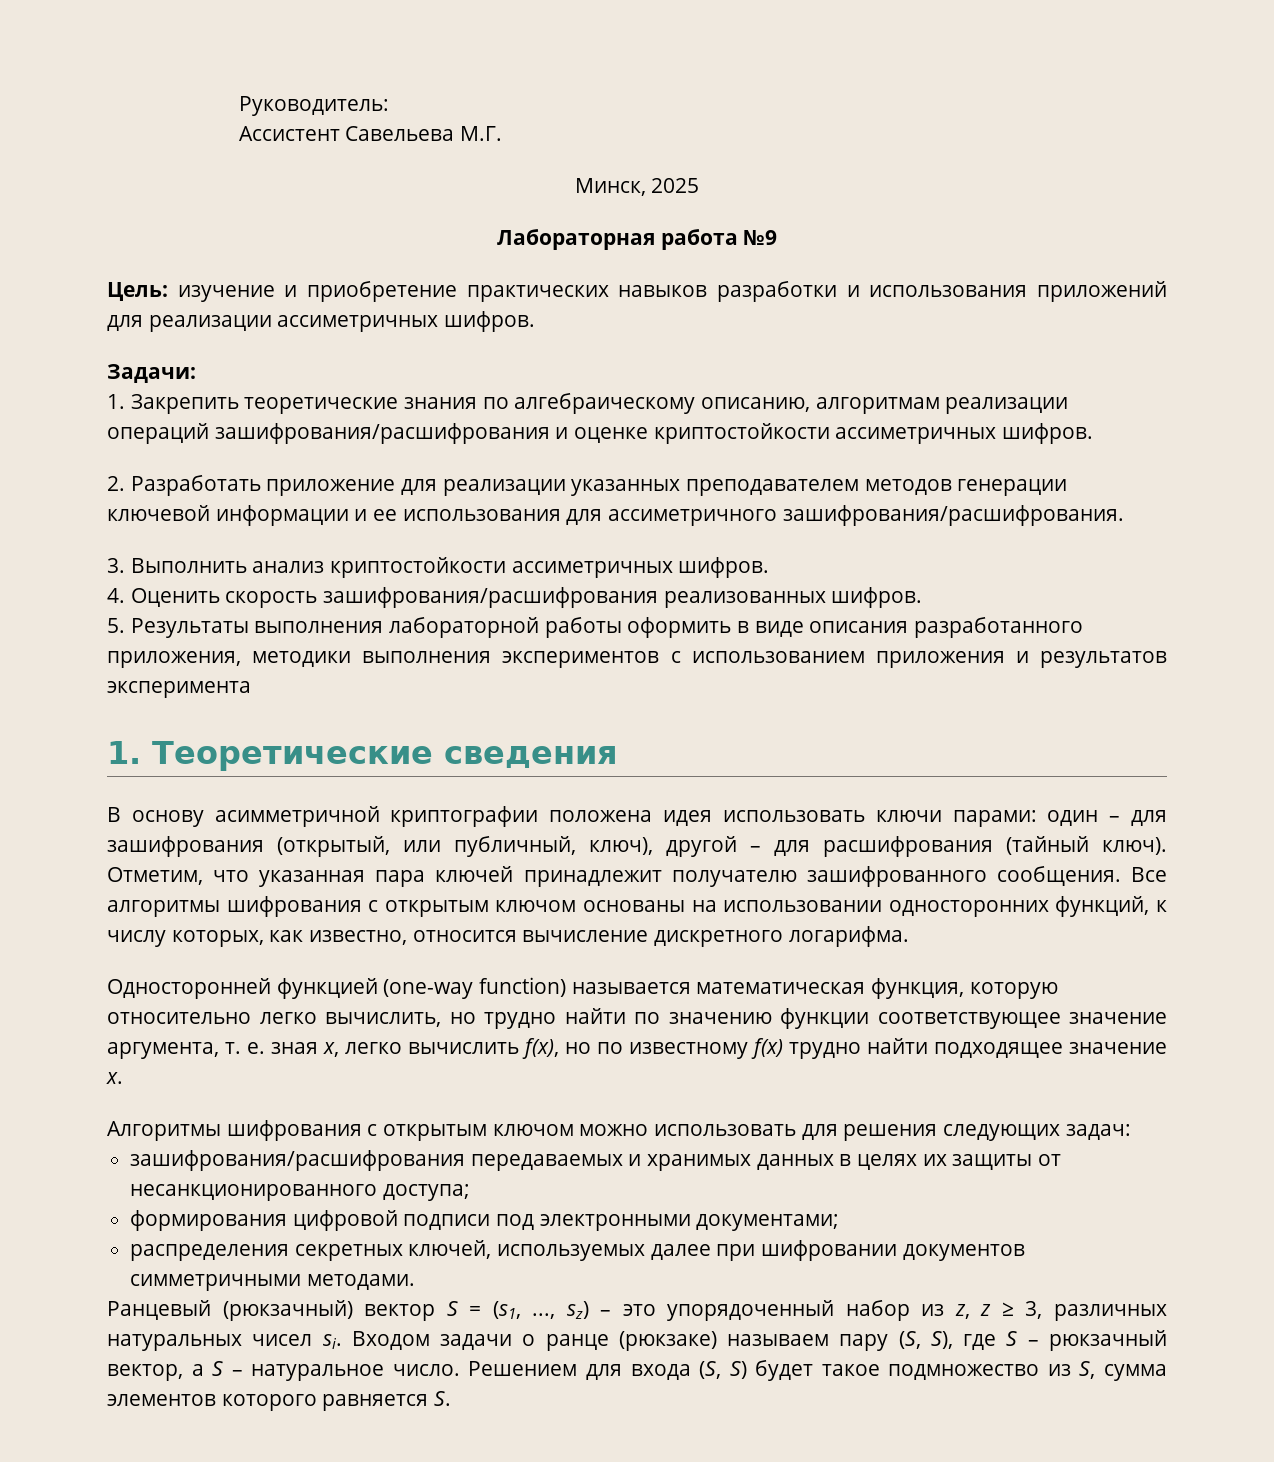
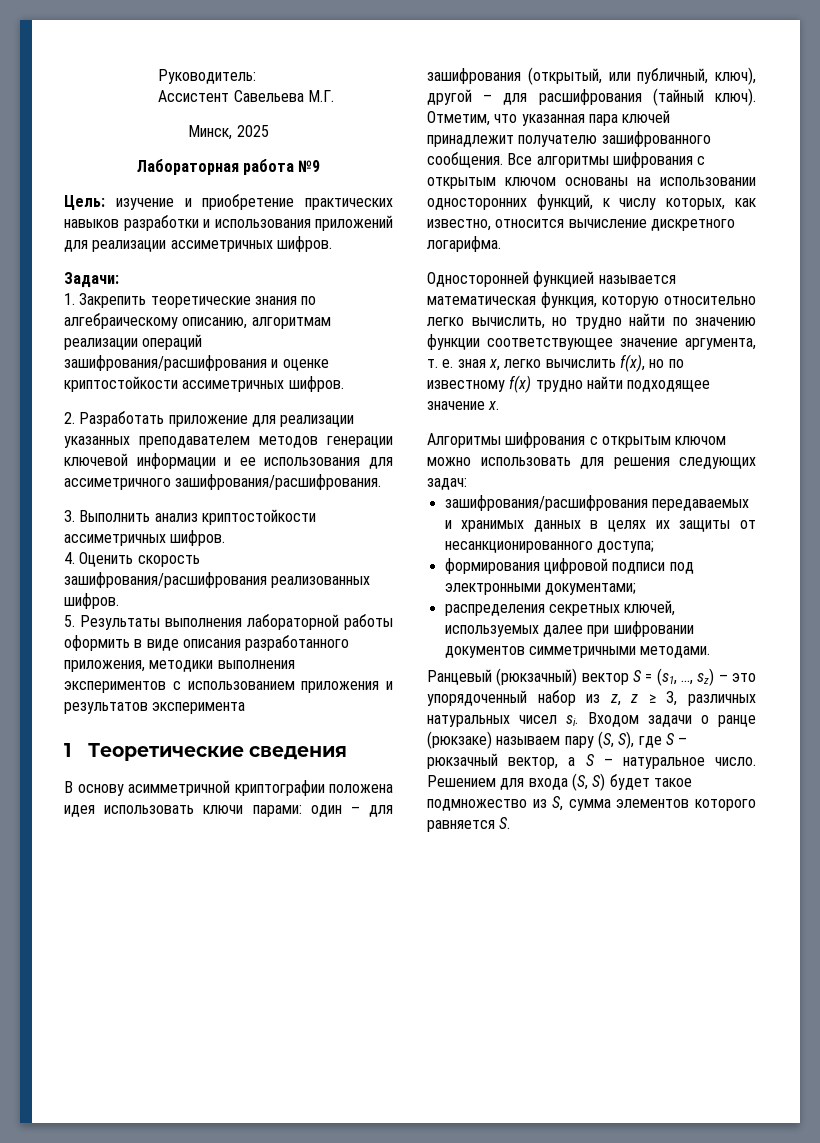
[107,741,141,764] 1. -> [64,743,71,757] 1
[383,977,567,999] (one-way function) -> (595, 279) none

